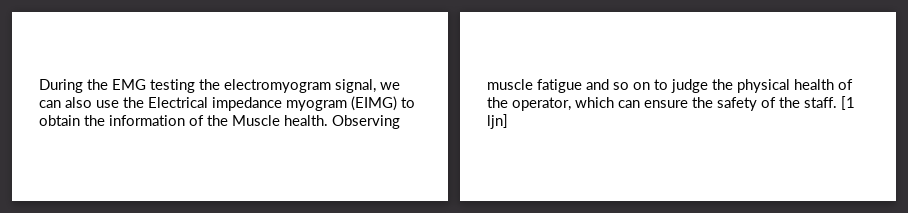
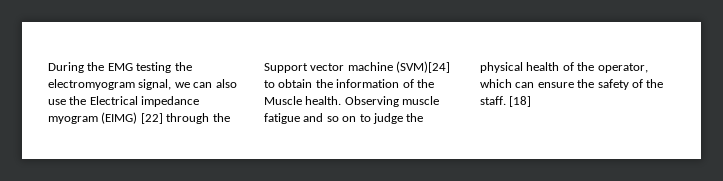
(397, 103) none -> [140,113,230,124] [264,61,451,73] [22] through the Support vector machine (SVM)[24]
[841,96,855,110] [487,114,508,129] [1 ljn] -> [509,96,532,107] [18]

